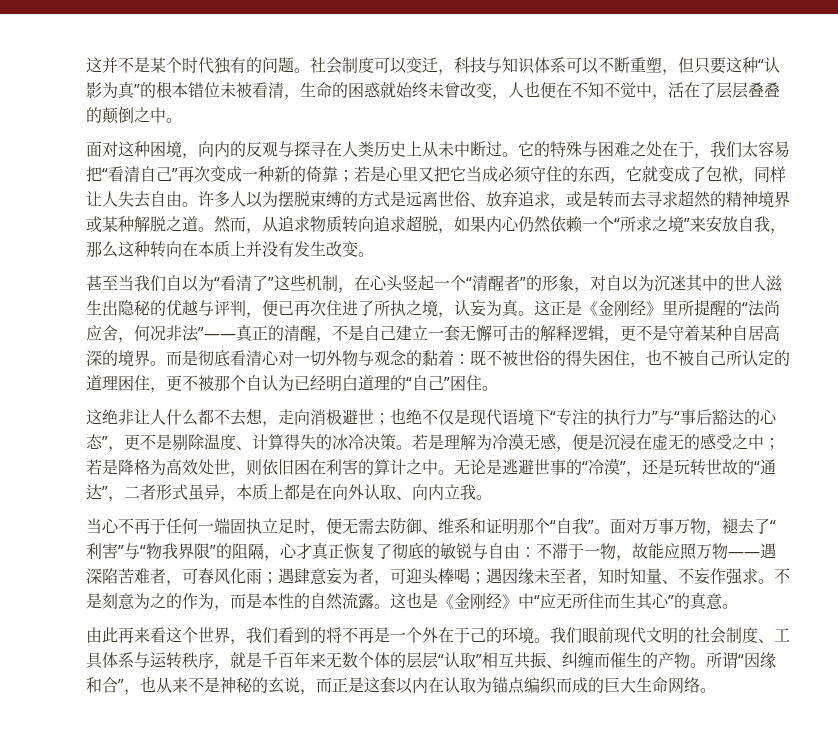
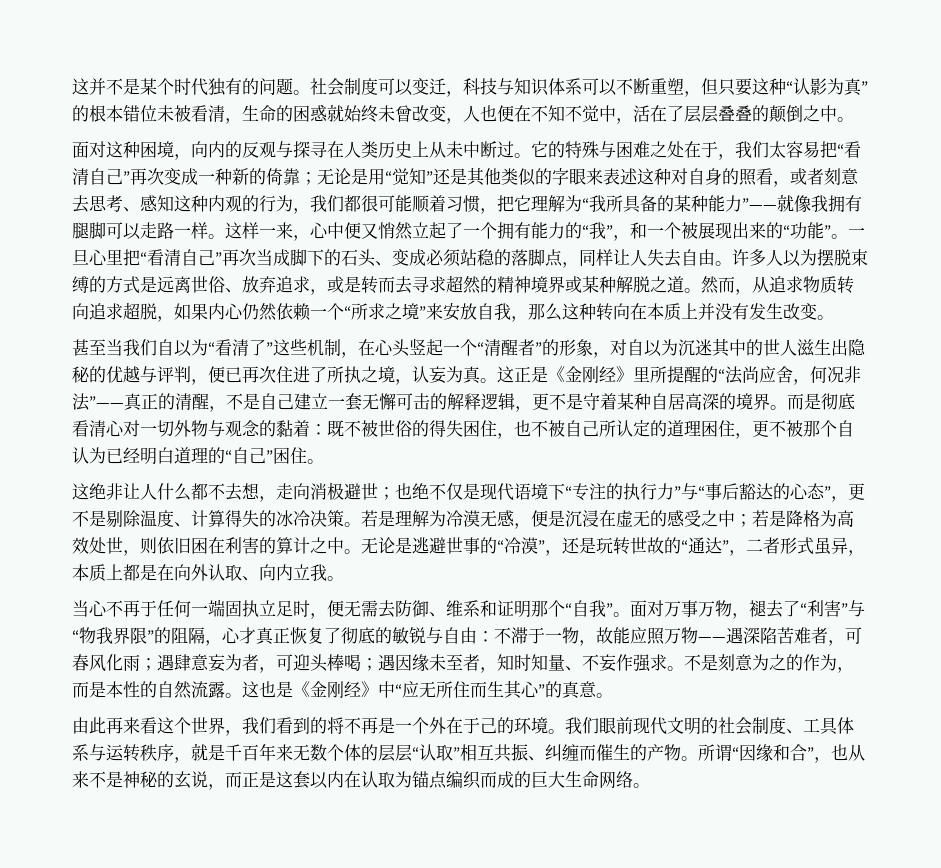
[354,166,738,184] 若是心里又把它当成必须守住的东西，它就变成了包袱 -> [317,167,859,187] [72,194,862,214] [72,222,865,241] [72,249,563,267] 无论是用“觉知”还是其他类似的字眼来表述这种对自身的照看，或者刻意去思考、感知这种内观的行为，我们都很可能顺着习惯，把它理解为“我所具备的某种能力”——就像我拥有腿脚可以走路一样。这样一来，心中便又悄然立起了一个拥有能力的“我”，和一个被展现出来的“功能”。一旦心里把“看清自己”再次当成脚下的石头、变成必须站稳的落脚点

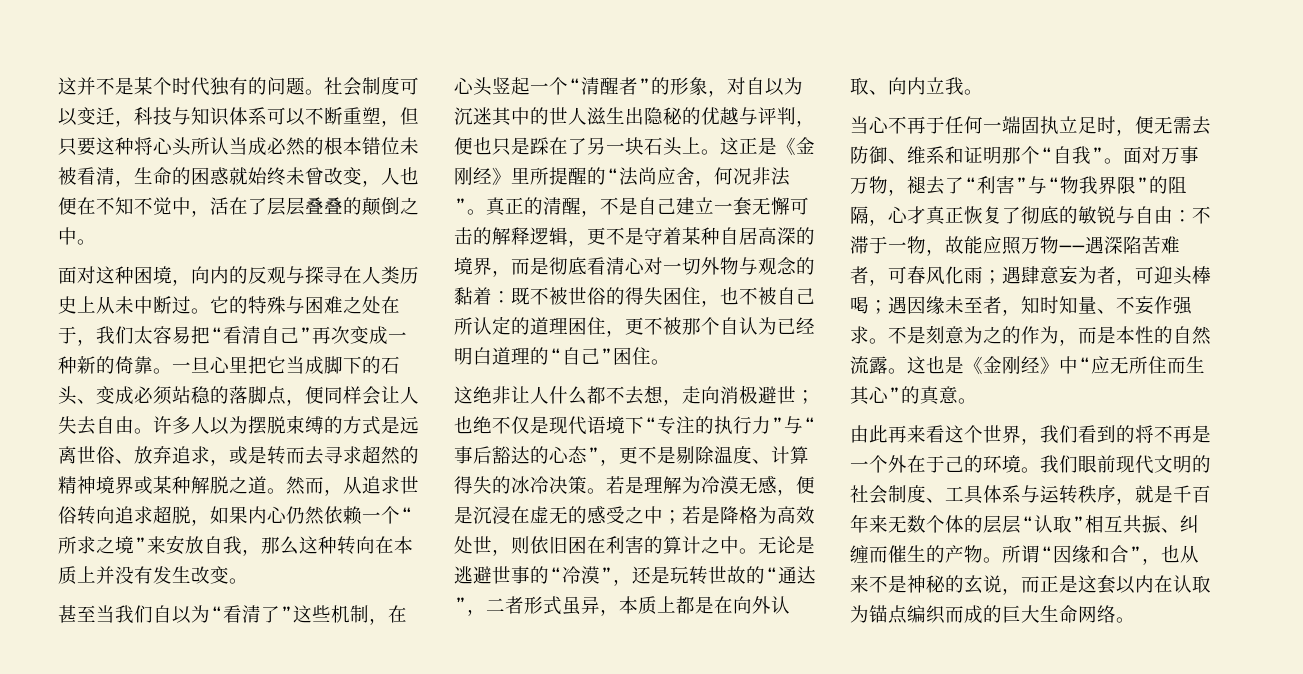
[786,78,868,96] “认影为真” -> [134,137,305,156] 将心头所认当成必然
[300,167,859,187] [72,194,862,214] [72,222,865,241] [72,249,256,266] ；无论是用“觉知”还是其他类似的字眼来表述这种对自身的照看，或者刻意去思考、感知这种内观的行为，我们都很可能顺着习惯，把它理解为“我所具备的某种能力”——就像我拥有腿脚可以走路一样。这样一来，心中便又悄然立起了一个拥有能力的“我”，和一个被展现出来的“功能”。一旦心里把“看清自己”再次 -> [153,356,286,374] 。一旦心里把它
[579,249,613,266] 同样 -> [305,386,381,405] 便同样会
[803,276,837,294] 物质 -> [400,476,419,494] [58,506,77,524] 世俗
[225,366,481,385] 已再次住进了所执之境，认妄为真 -> [473,137,701,156] 也只是踩在了另一块石头上
[89,396,124,408] ”—— -> [454,198,486,215] ”。
[770,405,787,410] 。 -> [492,270,511,277] ，

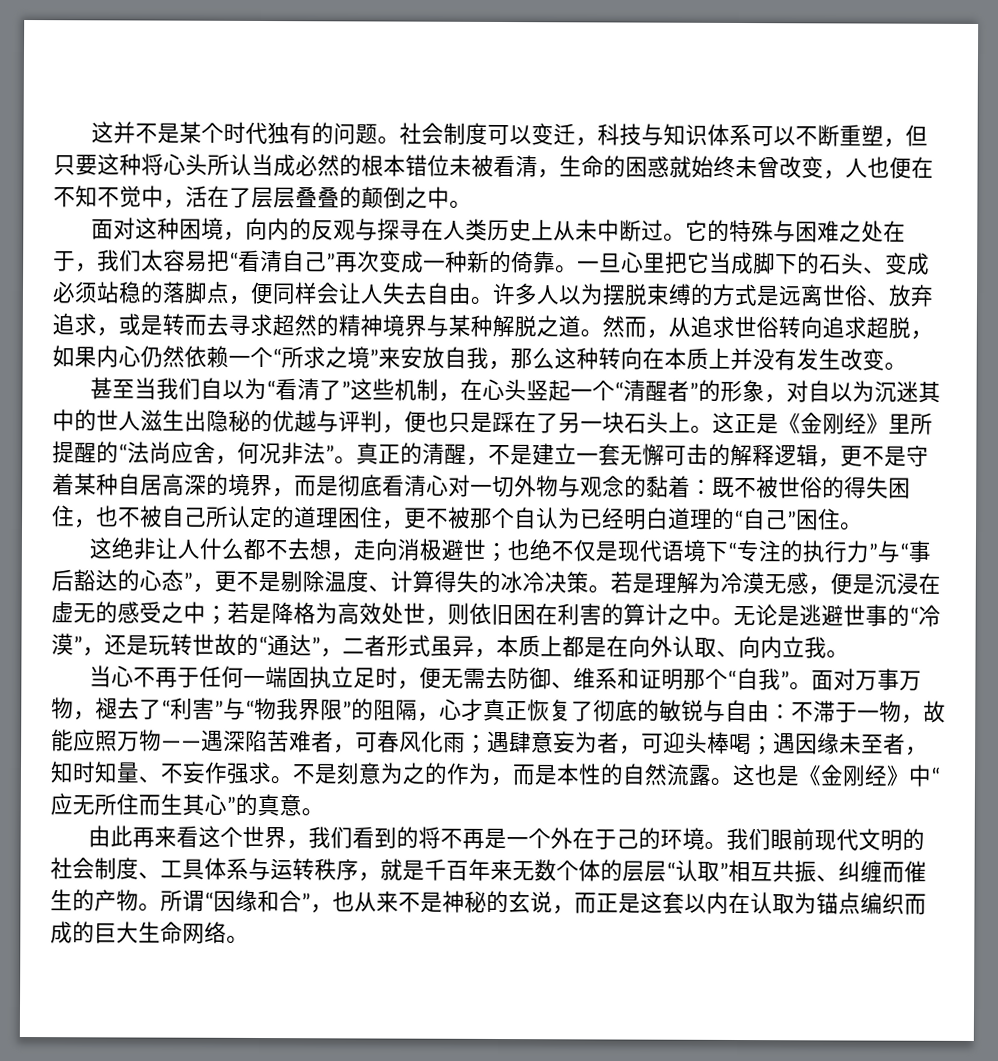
[134,476,153,494] 或 -> [426,314,449,337] 与
[638,197,676,215] 自己 -> (533, 455) none

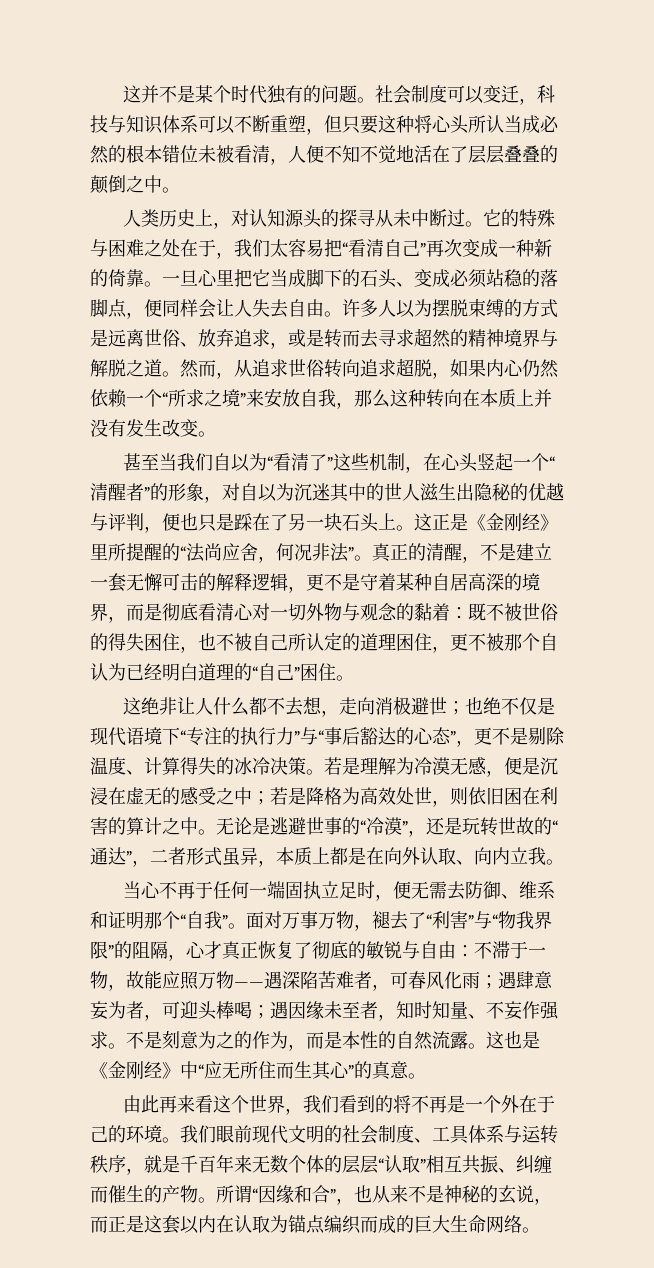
[559,155,934,180] 生命的困惑就始终未曾改变，人也便在 -> [288,145,324,163] 人便
[141,185,186,209] 中， -> [396,145,414,162] 地
[91,217,555,242] 面对这种困境，向内的反观与探寻在人类历史上 -> [123,209,376,229] 人类历史上，对认知源头的探寻
[448,314,493,337] 某种 -> (558, 338) none

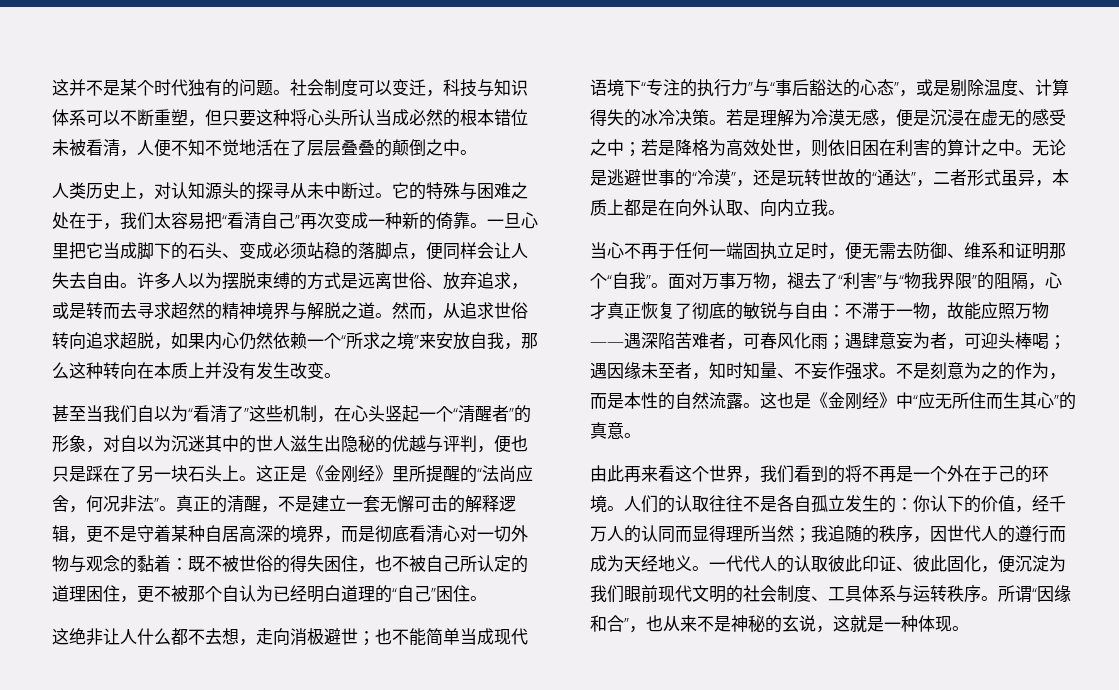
[483,697,556,715] 绝不仅是 -> [392,628,494,646] 不能简单当成
[474,727,510,745] 更不 -> [916,79,933,96] 或
(180, 1140) none -> [624,495,1066,513] [590,525,1066,543] [590,555,1066,573] 人们的认取往往不是各自孤立发生的：你认下的价值，经千万人的认同而显得理所当然；我追随的秩序，因世代人的遵行而成为天经地义。一代代人的认取彼此印证、彼此固化，便沉淀为
[126,1154,552,1175] [90,1185,198,1203] ，就是千百年来无数个体的层层“认取”相互共振、纠缠而催生的产物 -> (981, 594) none
[90,1215,522,1234] 而正是这套以内在认取为锚点编织而成的巨大生命网络 -> [833,615,952,632] 这就是一种体现

